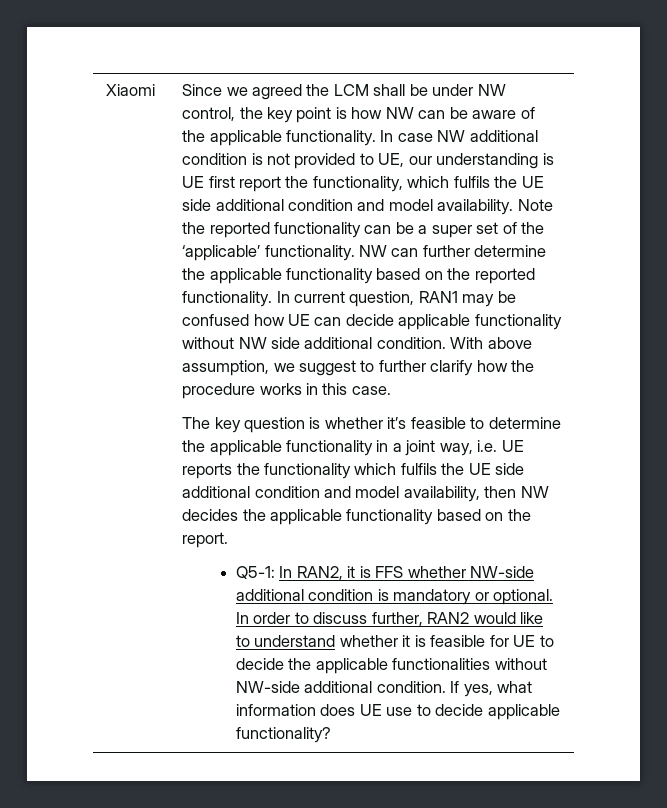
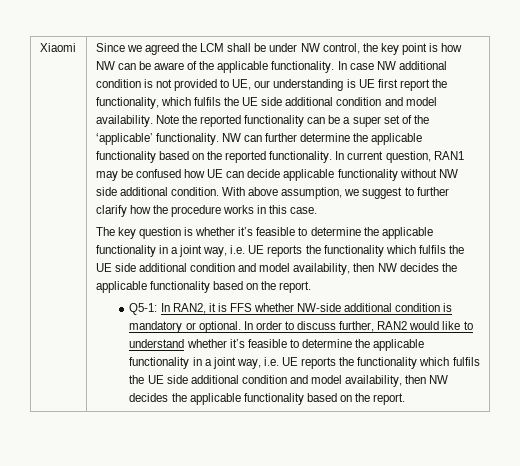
[402,635,554,647] [236,658,547,674] [236,681,533,697] [236,704,560,720] [236,727,332,743] it is feasible for UE to decide the applicable functionalities without NW-side additional condition. If yes, what information does UE use to decide applicable functionality? -> [229,339,425,351] [129,357,480,369] [129,375,449,387] [129,393,406,405] it’s feasible to determine the applicable functionality in a joint way, i.e. UE reports the functionality which fulfils the UE side additional condition and model availability, then NW decides the applicable functionality based on the report.

